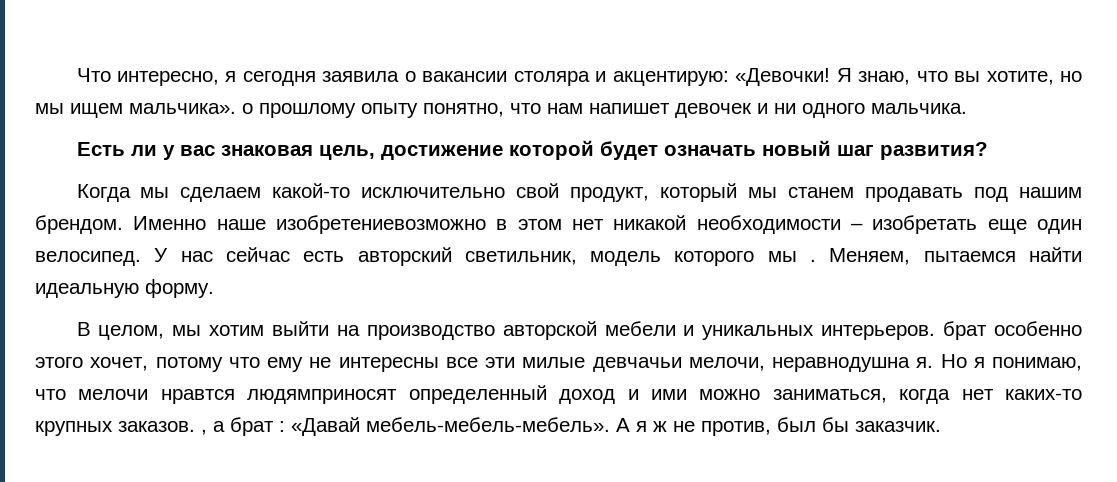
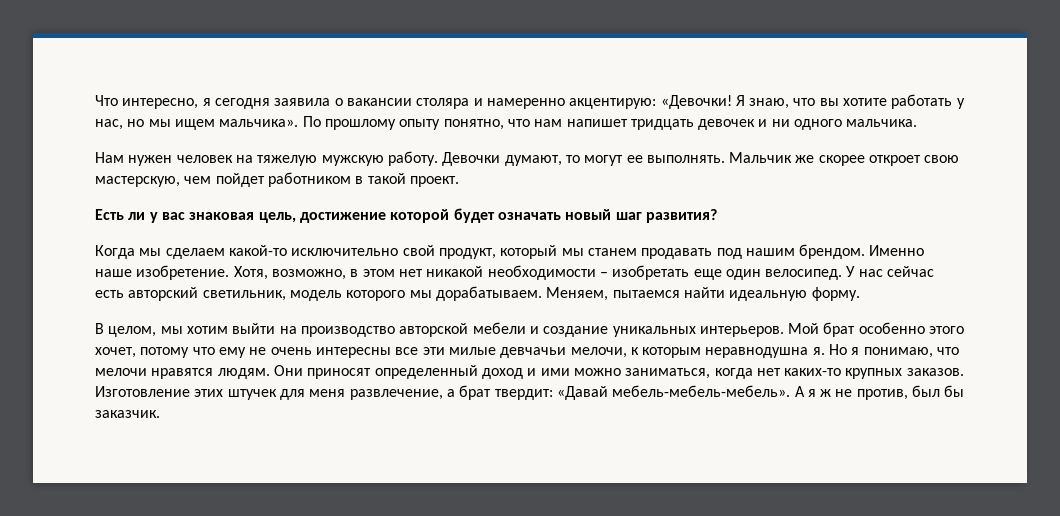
(607, 76) none -> [486,98,565,109] намеренно
[986,71,1054,85] хотите, -> [843,94,965,109] [95,119,123,130] хотите работать у нас,
[242,103,253,114] о -> [302,116,321,127] По
(670, 108) none -> [630,119,694,130] тридцать
(967, 108) none -> [95,151,960,166] [95,172,459,187] // Нам нужен человек на тяжелую мужскую работу. Девочки думают, то могут ее выполнять. Мальчик же скорее откроет свою мастерскую, чем пойдет работником в такой проект.
[276,215,486,234] изобретениевозможно -> [136,265,346,280] изобретение. Хотя, возможно,
[810,259,817,262] . -> [435,286,542,301] дорабатываем.
(695, 330) none -> [543,326,609,337] создание
(936, 332) none -> [788,323,820,334] Мой
(332, 362) none -> [270,347,312,355] очень
(765, 364) none -> [630,347,702,358] к которым
[160,389,398,404] нравтся людямприносят -> [151,365,372,379] нравятся людям. Они приносят
[201,429,207,435] , -> [95,386,443,400] Изготовление этих штучек для меня развлечение,
[279,421,285,432] : -> [494,389,553,400] твердит:

